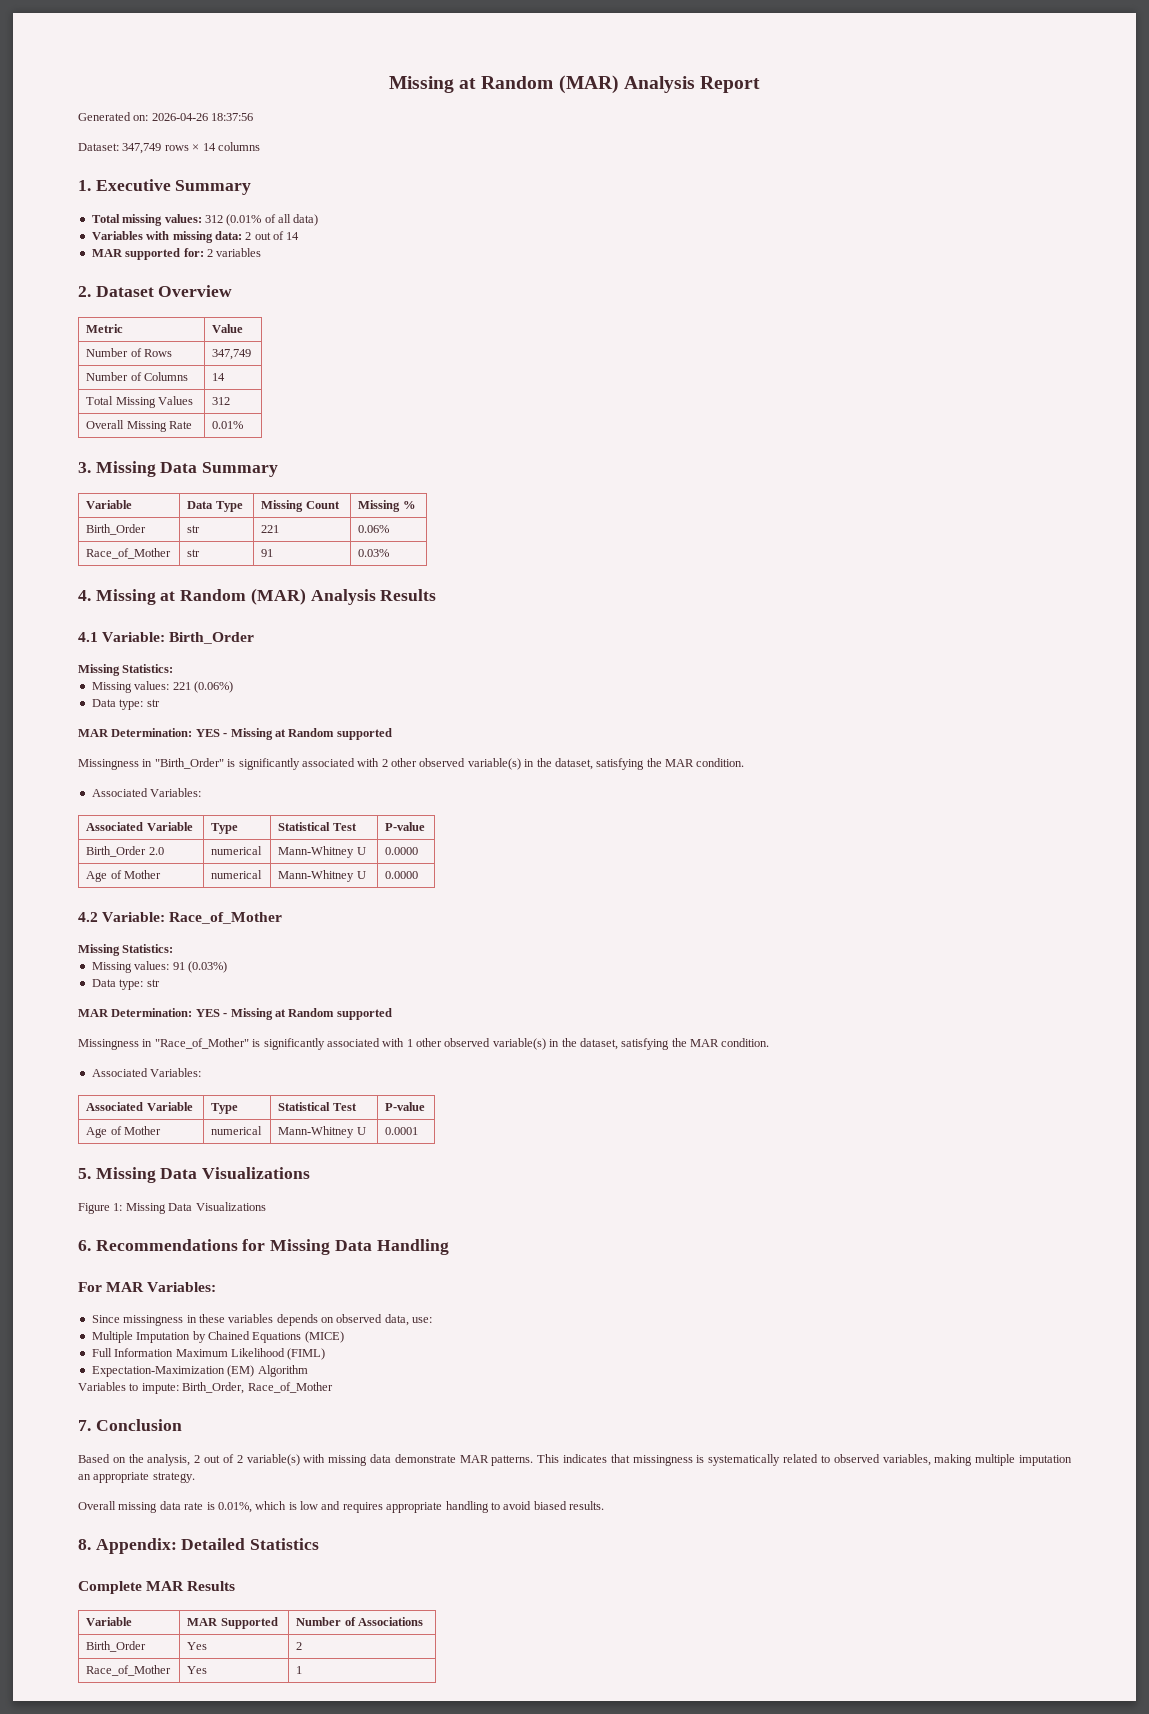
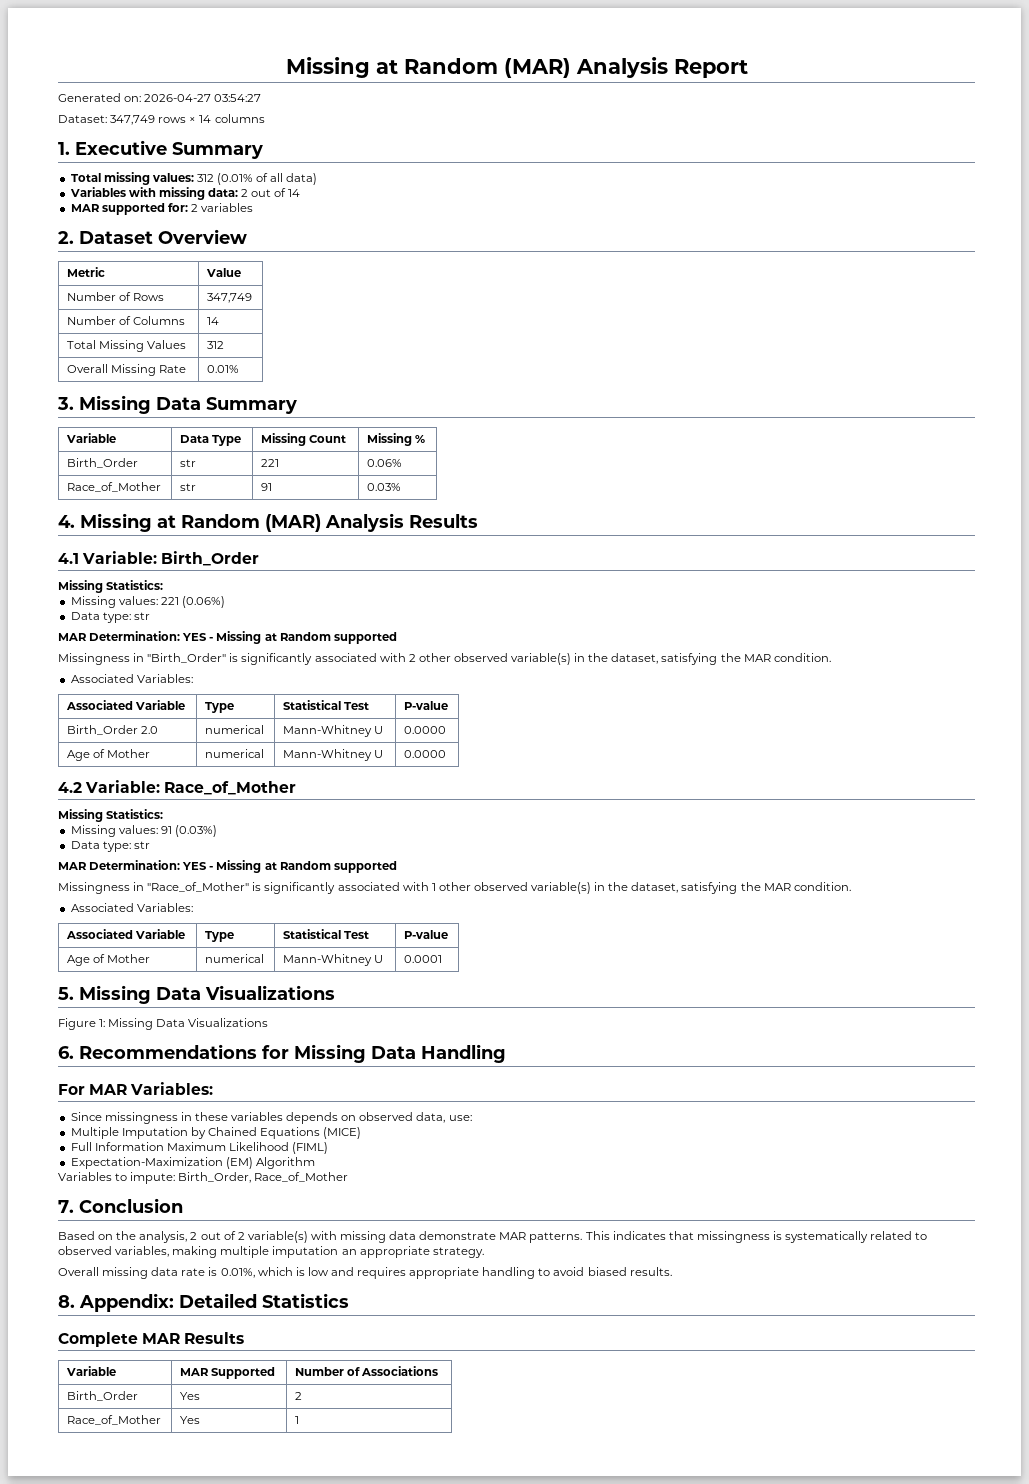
[151,113,254,121] 2026-04-26 18:37:56 -> [144,94,262,102] 2026-04-27 03:54:27

